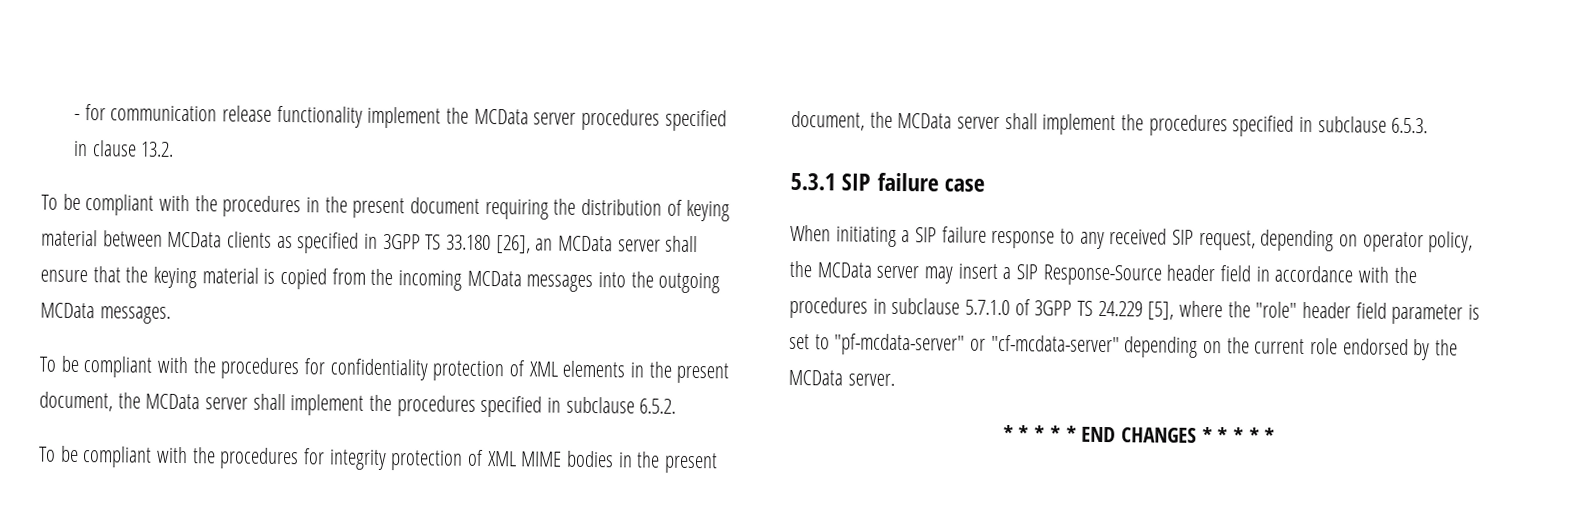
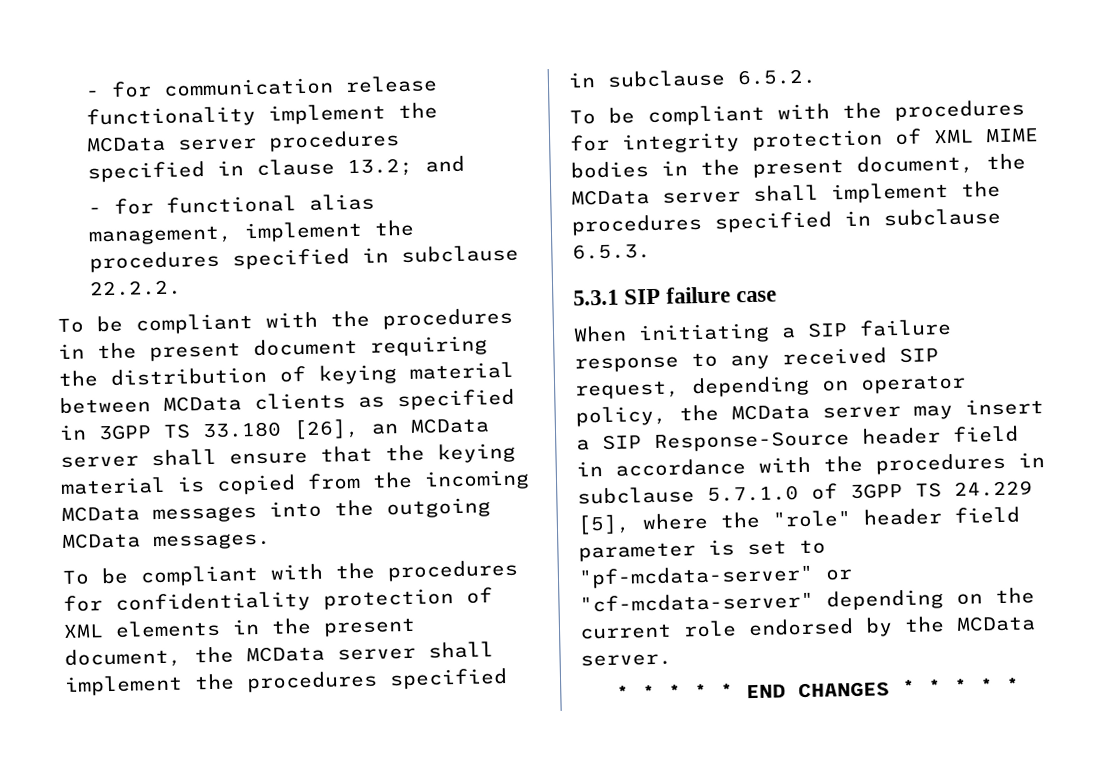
[140,141,175,157] 13.2. -> [346,155,465,178] [87,193,375,215] [87,219,415,246] [88,244,519,273] [88,279,182,297] 13.2; and // - for functional alias management, implement the procedures specified in subclause 22.2.2.

